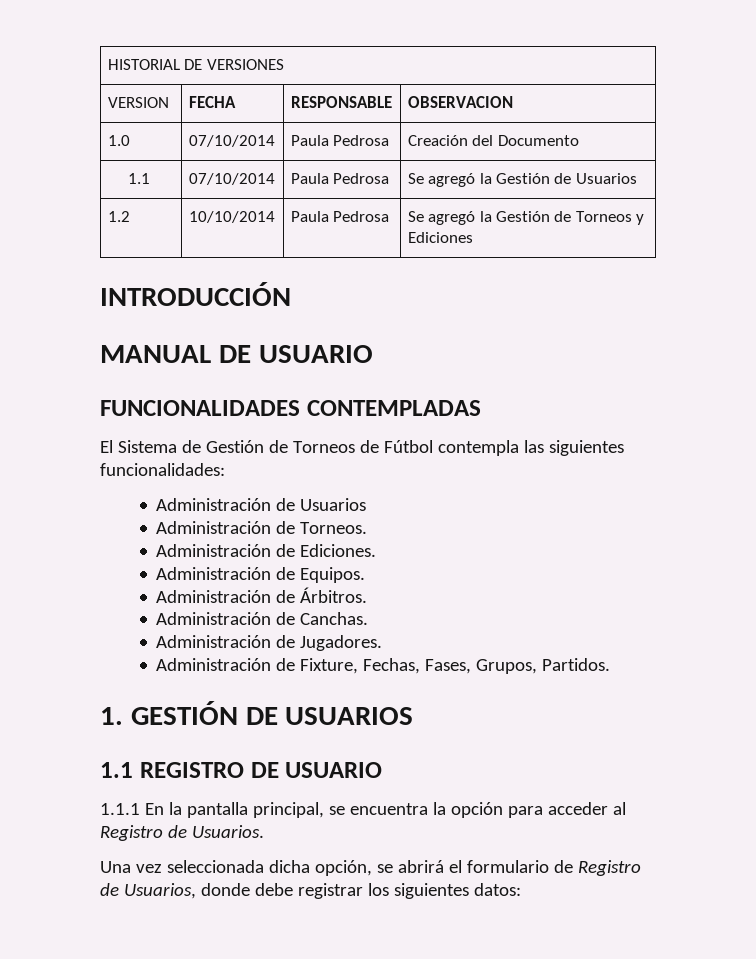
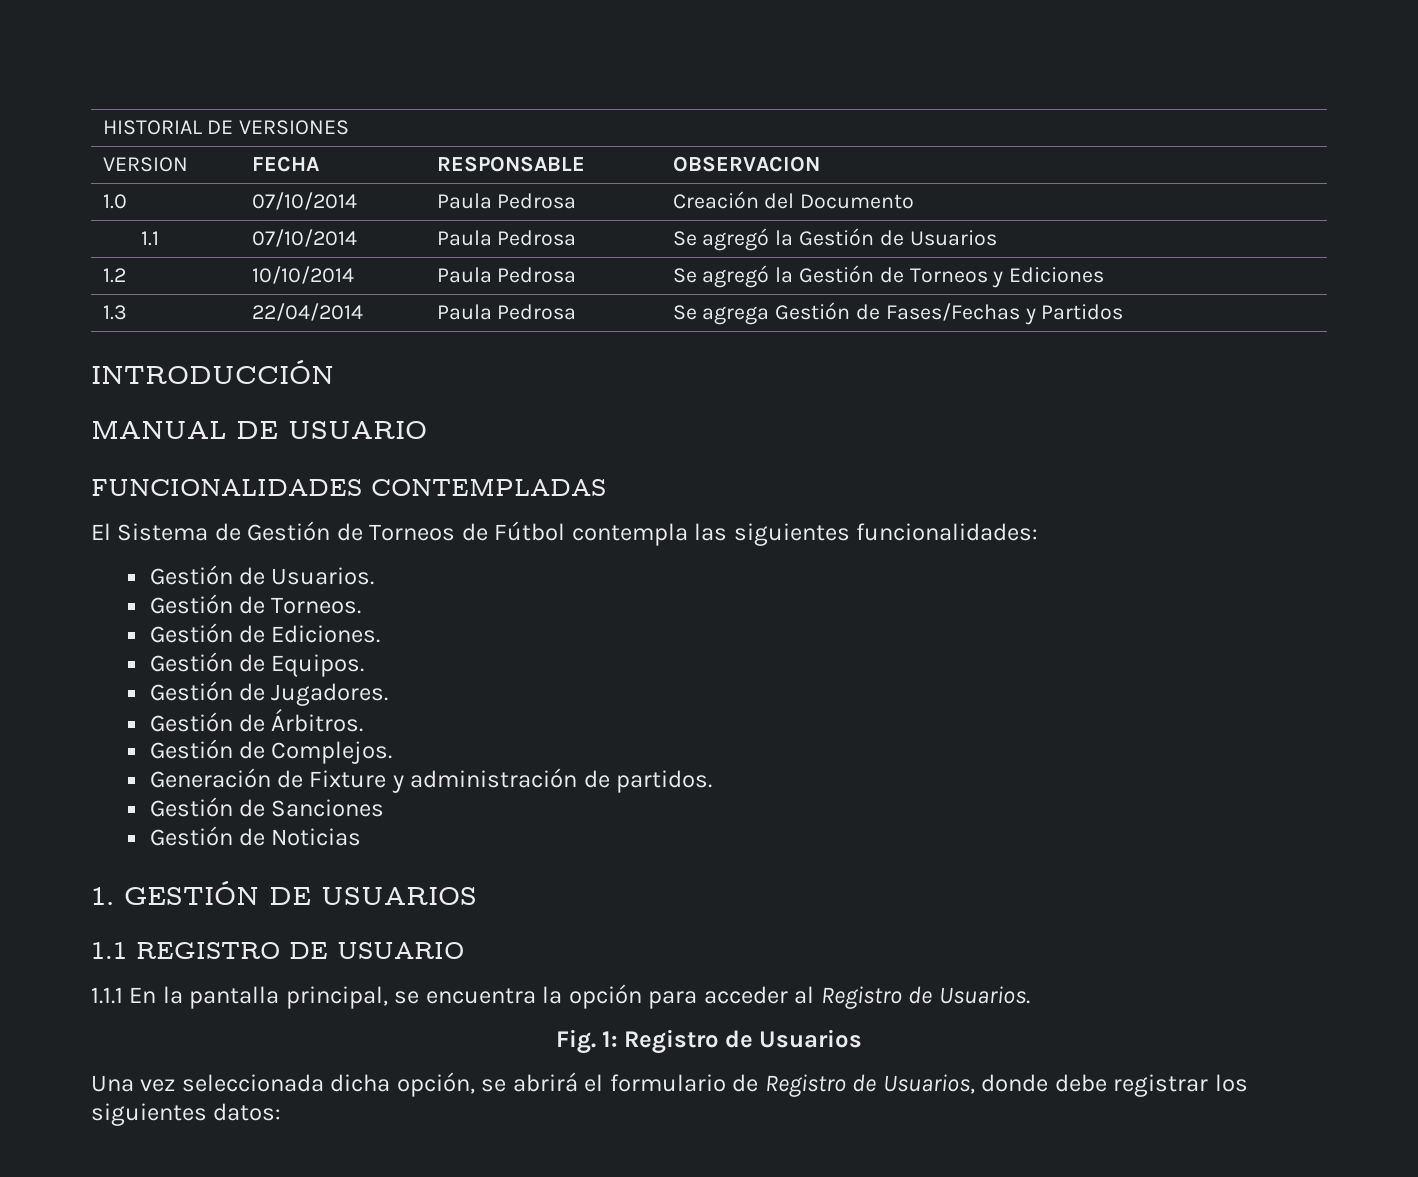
(473, 237) none -> [102,305,127,320] [251,303,363,321] [436,304,577,320] [672,302,1124,325] // 1.3 | 22/04/2014 | Paula Pedrosa | Se agrega Gestión de Fases/Fechas y Partidos
[156,498,367,511] [156,521,272,534] Administración de Usuarios // Administración -> [149,565,375,585] [149,594,233,614] Gestión de Usuarios. // Gestión
[156,544,272,557] Administración -> [149,623,233,643] Gestión
[156,567,272,580] Administración -> [149,652,233,672] Gestión
[156,587,368,603] [156,612,369,625] [156,635,383,651] [156,658,611,674] Administración de Árbitros. // Administración de Canchas. // Administración de Jugadores. // Administración de Fixture, Fechas, Fases, Grupos, Partidos. -> [149,681,389,706] [149,709,364,732] [149,739,393,764] [149,768,713,793] [149,797,385,817] [149,826,362,846] Gestión de Jugadores. // Gestión de Árbitros. // Gestión de Complejos. // Generación de Fixture y administración de partidos. // Gestión de Sanciones // Gestión de Noticias
(264, 831) none -> [555,1029,863,1054] // Fig. 1: Registro de Usuarios

